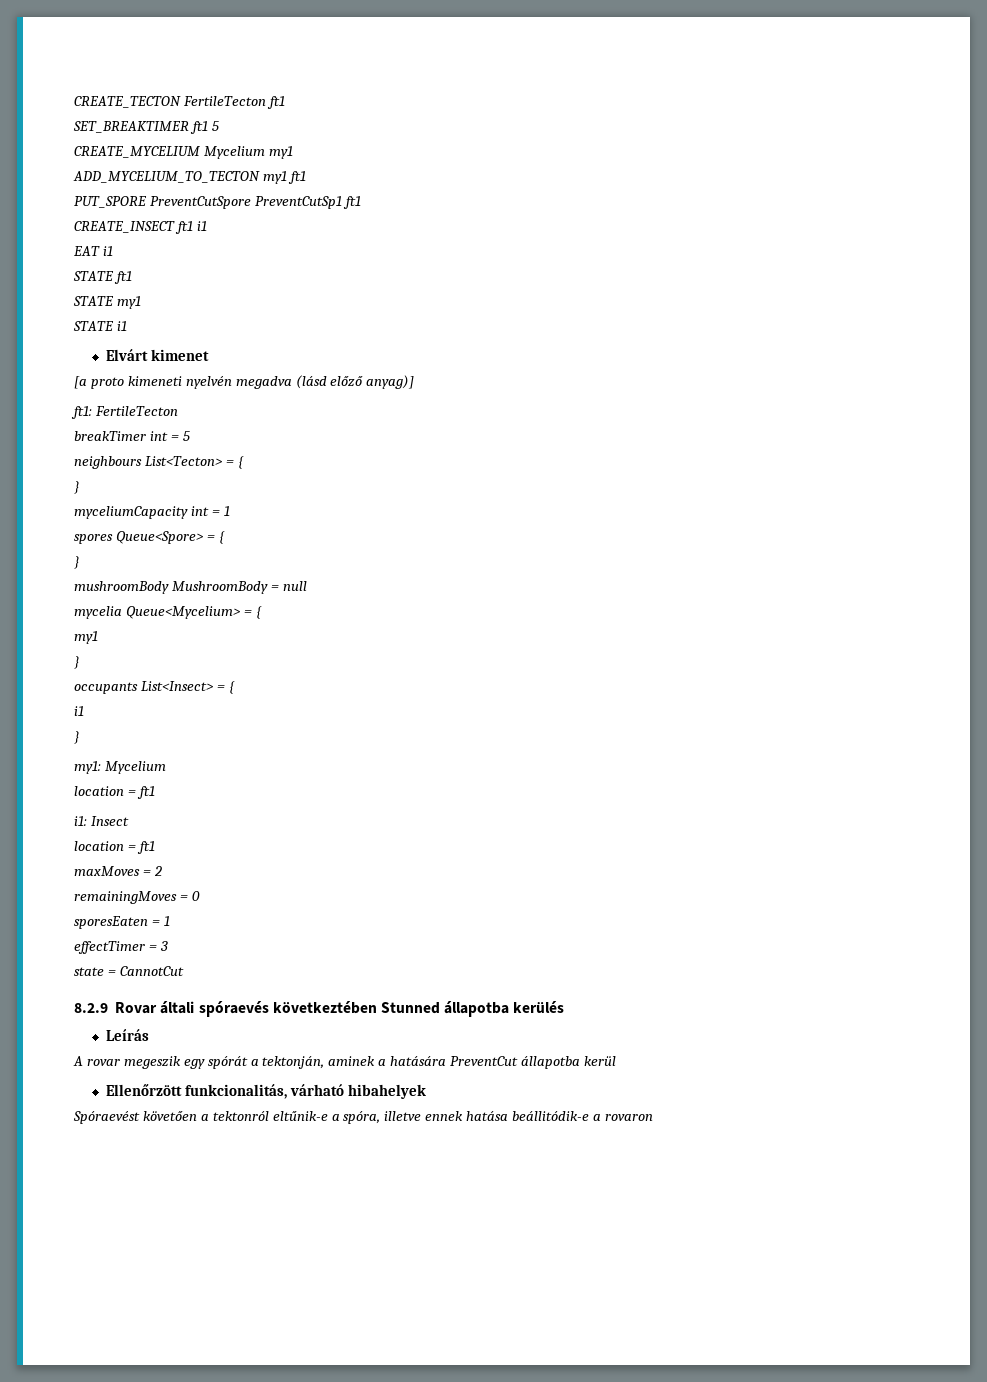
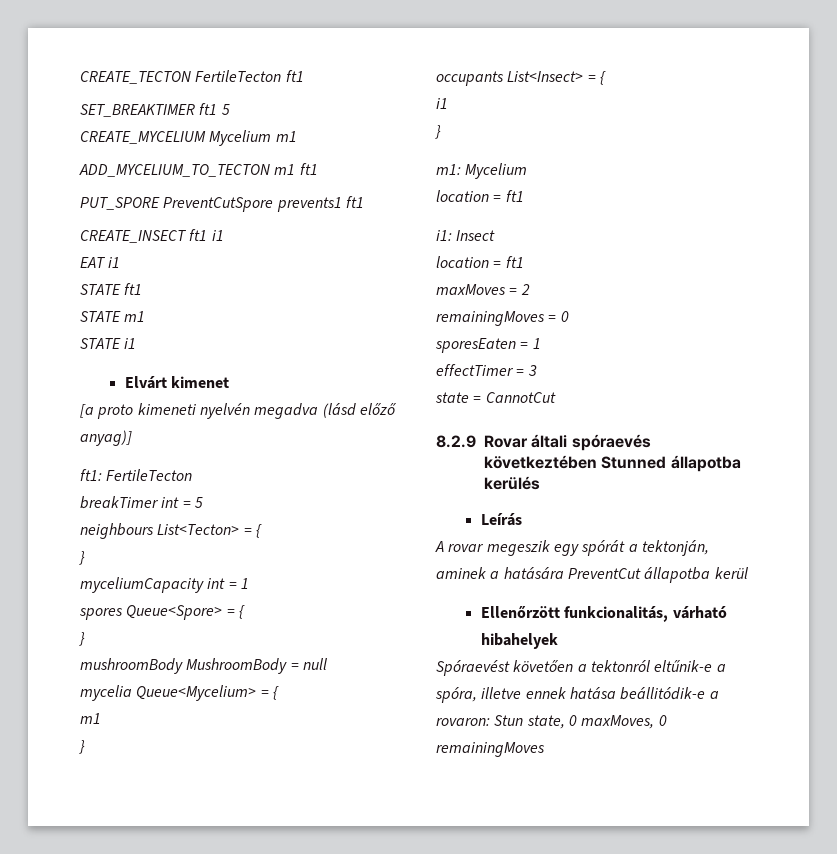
[268,146,293,159] my1 -> [275,131,297,142] m1
[262,171,287,184] my1 -> [274,164,296,175] m1
[254,196,342,209] PreventCutSp1 -> [276,197,342,212] prevents1
[116,296,141,309] my1 -> [124,311,146,322] m1
[74,631,98,644] my1 -> [80,713,101,724] m1
[74,761,101,774] my1: -> [436,164,461,175] m1:
[604,1114,653,1121] rovaron -> [436,715,667,729] [436,742,545,757] rovaron: Stun state, 0 maxMoves, 0 remainingMoves

